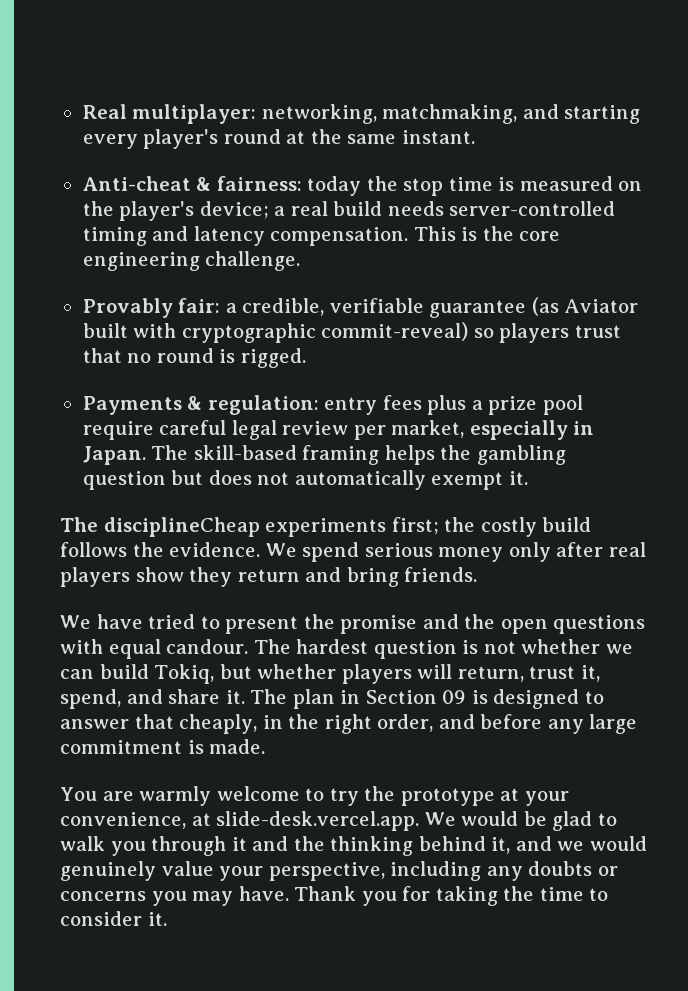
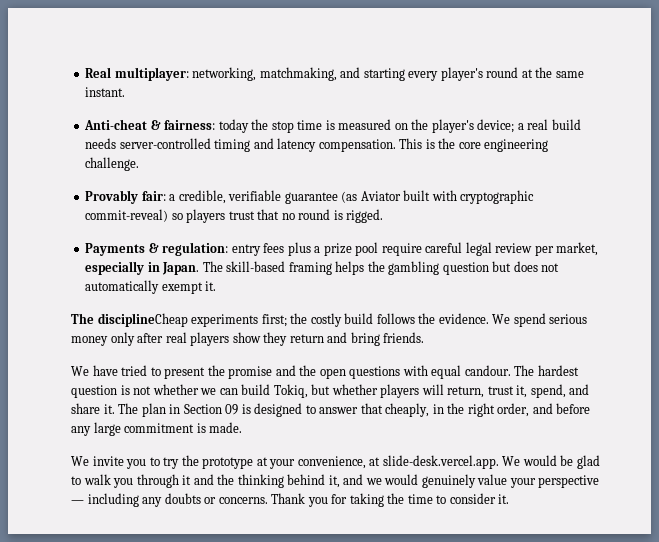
[60,786,300,806] You are warmly welcome -> [71,456,147,469] We invite you
[268,862,385,881] perspective, -> [538,475,600,488] [71,500,84,504] perspective —
[60,886,289,906] concerns you may have. -> [218,497,268,504] concerns.

